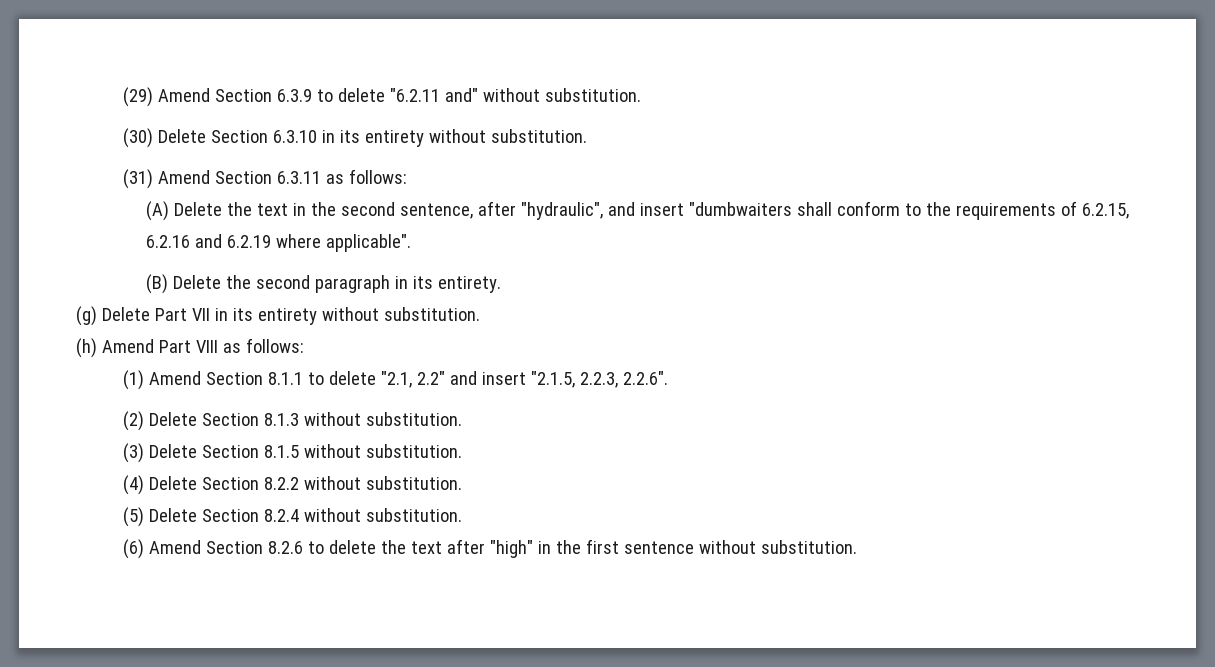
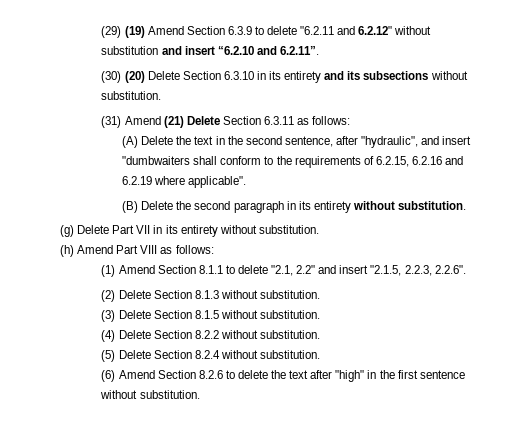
(153, 97) none -> [124,26,145,38] (19)
[444,88,641,102] and" without substitution. -> [337,26,432,35] [101,46,319,55] and 6.2.12" without substitution and insert “6.2.10 and 6.2.11”.
(153, 138) none -> [124,71,145,83] (20)
(424, 138) none -> [324,71,429,80] and its subsections
(210, 177) none -> [163,116,220,128] (21) Delete
[438,276,502,293] entirety. -> [313,201,467,213] entirety without substitution.

